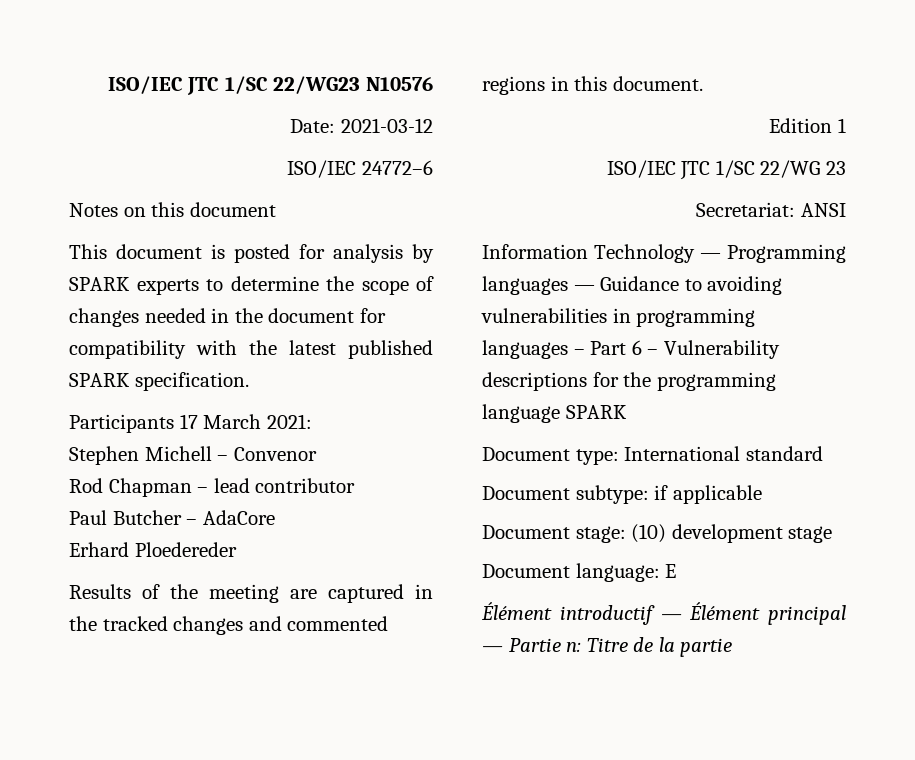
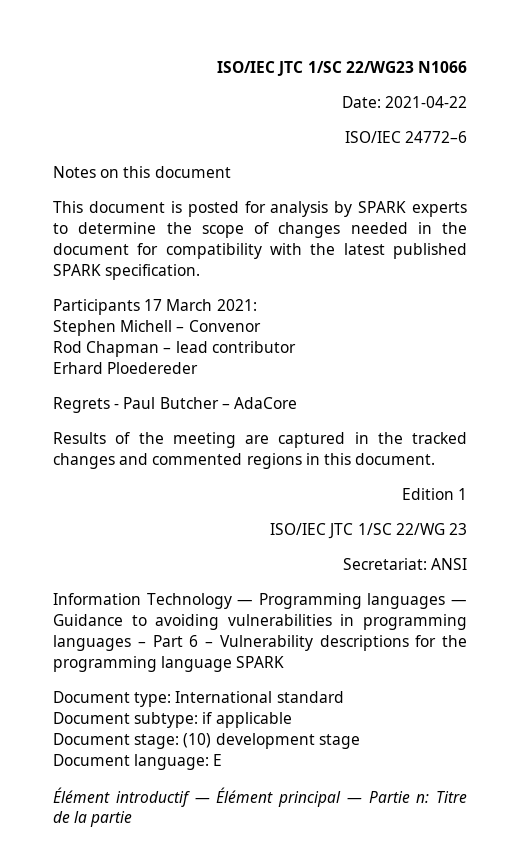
[366,77,434,91] N10576 -> [418,61,467,73] N1066
[341,118,434,133] 2021-03-12 -> [385,96,467,108] 2021-04-22
(356, 485) none -> [53,362,199,374] [53,397,120,413] Erhard Ploedereder // Regrets -
[69,542,237,557] // Erhard Ploedereder -> (297, 403) none

